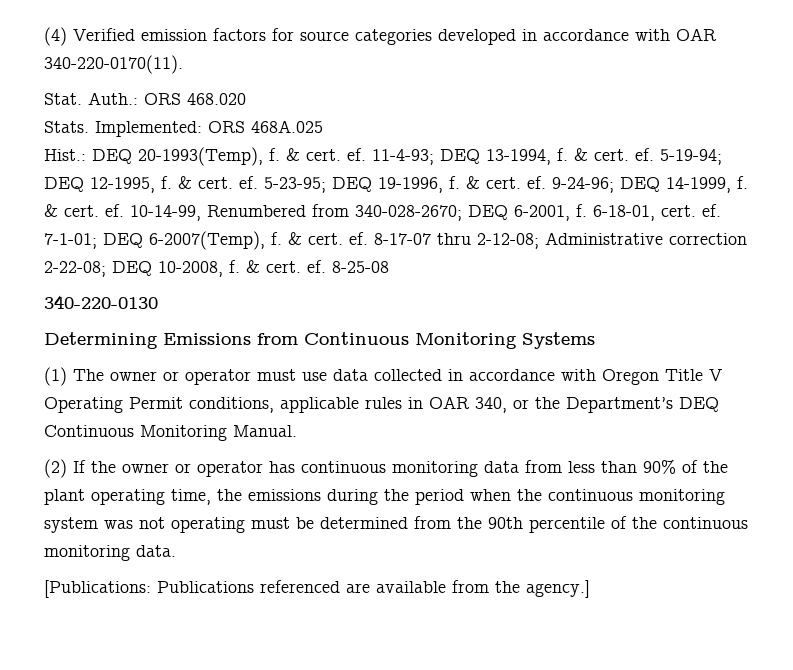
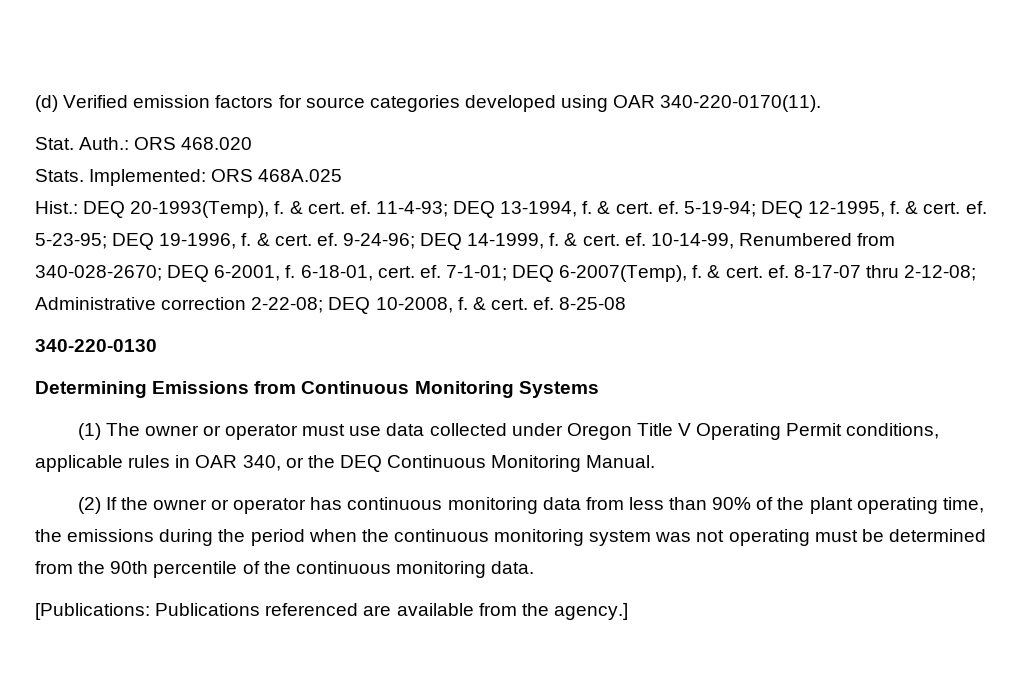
[44,27,67,46] (4) -> [35,95,58,112] (d)
[522,29,670,41] in accordance with -> [561,95,609,112] using
[448,369,596,381] in accordance with -> [511,423,563,436] under
[566,397,673,413] Department’s -> (335, 461) none

